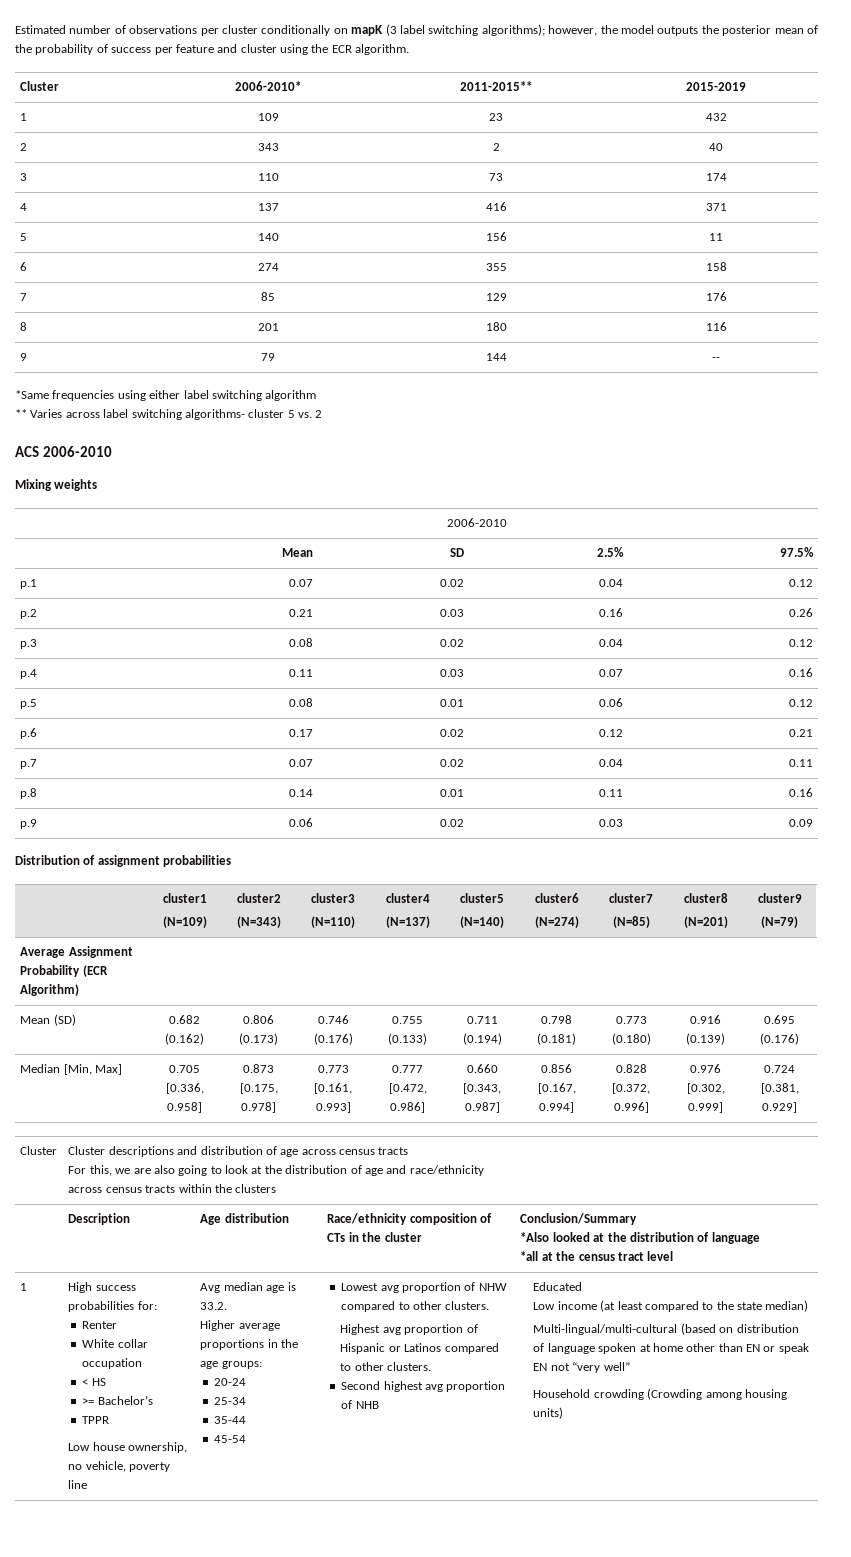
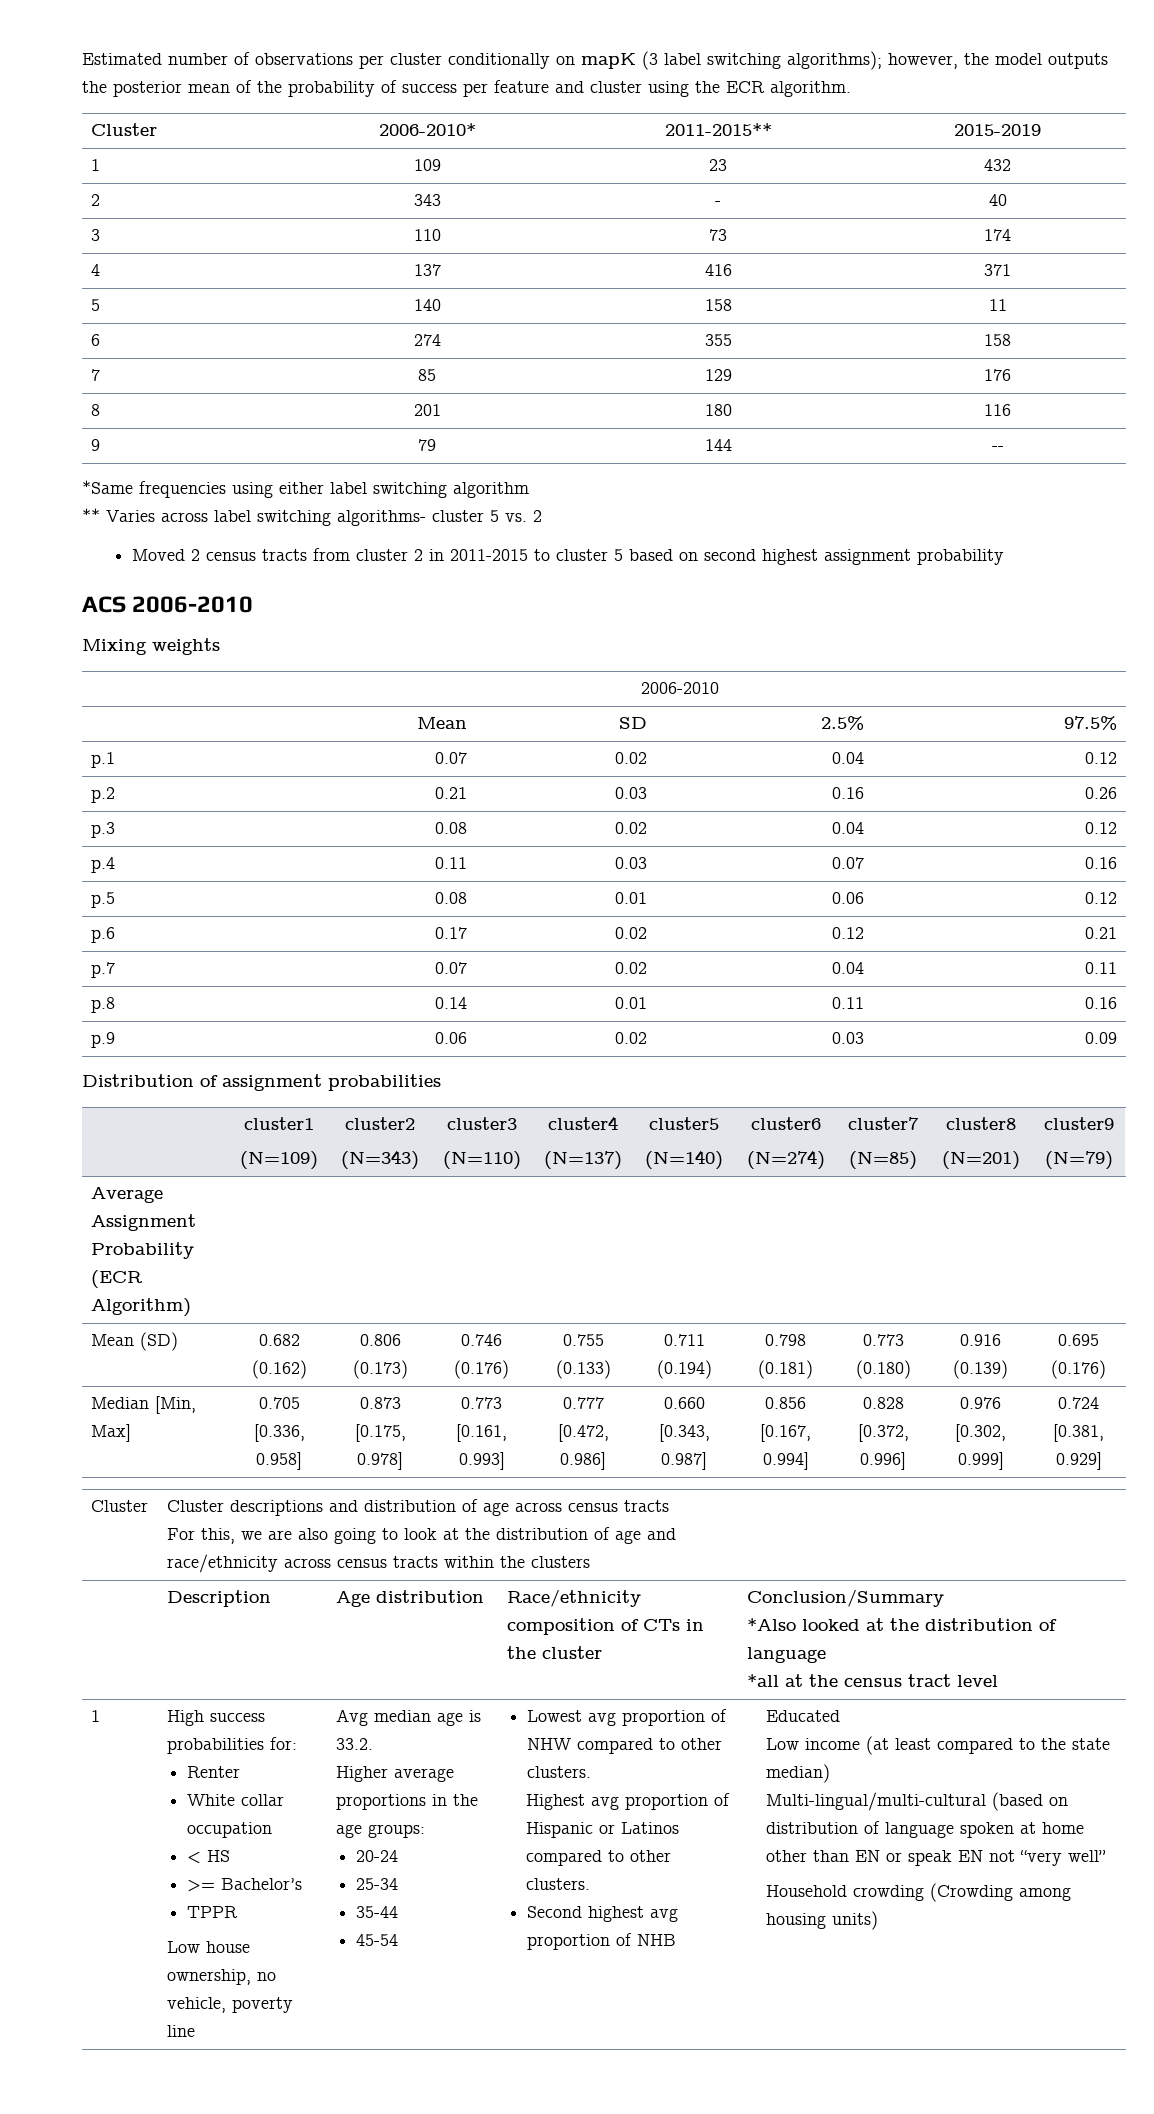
[492,143,500,151] 2 -> [714,201,721,206] -
[485,232,507,241] 156 -> [704,299,732,311] 158
(323, 414) none -> [132,548,1005,565] // Moved 2 census tracts from cluster 2 in 2011-2015 to cluster 5 based on second highest assignment probability

